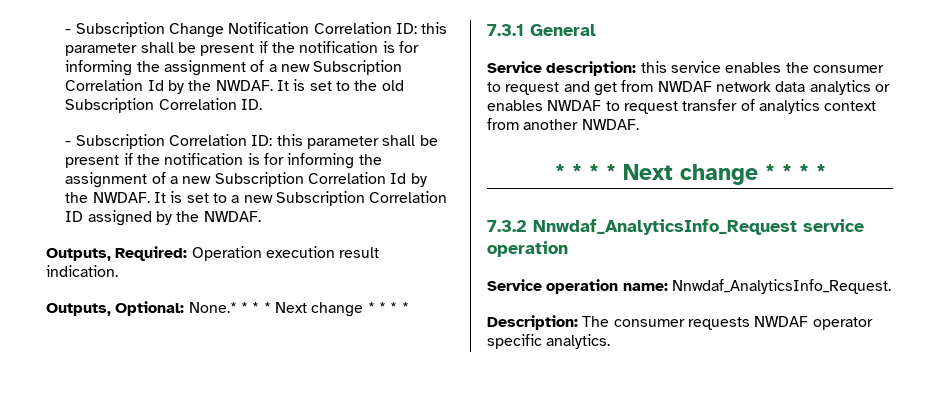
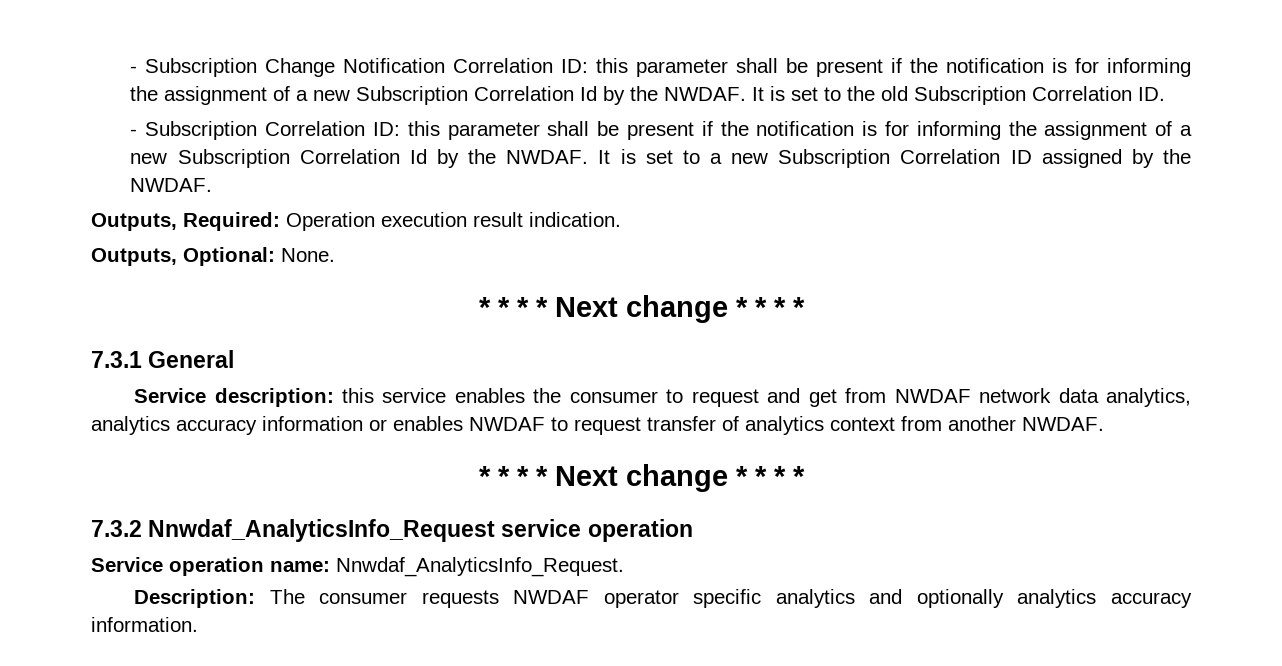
[188,302,237,313] None.* -> [281,248,335,262] [478,297,491,317] None. // *
[809,80,871,95] analytics -> [1106,388,1191,407] [91,416,363,435] analytics, analytics accuracy information
[546,334,611,349] analytics. -> [775,589,1192,608] [91,617,198,632] analytics and optionally analytics accuracy information.

